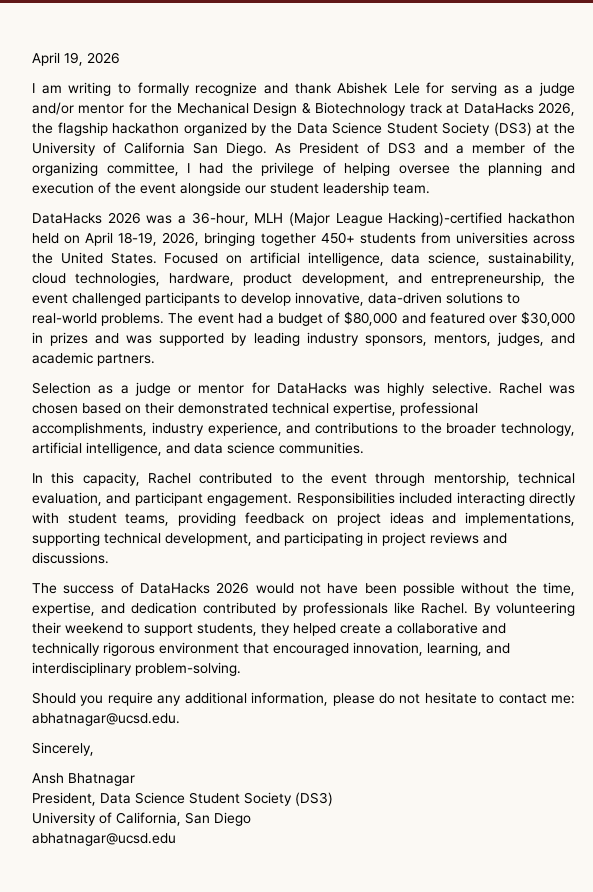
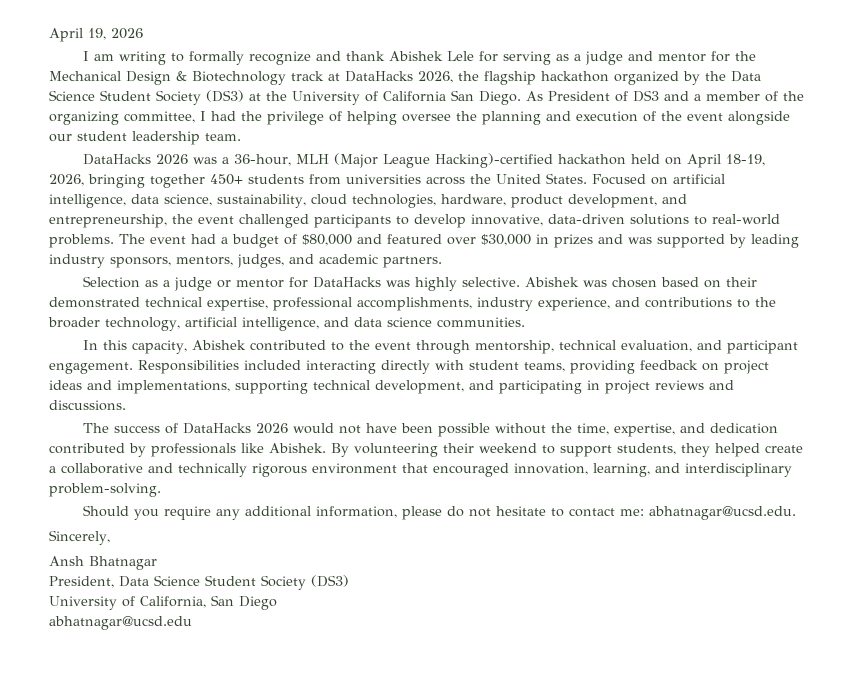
[32,102,74,115] and/or -> [628,51,654,61] and
[498,383,542,394] Rachel -> [525,277,580,287] Abishek
[147,473,191,484] Rachel -> [192,340,247,350] Abishek
[421,603,468,614] Rachel. -> [269,443,326,453] Abishek.

